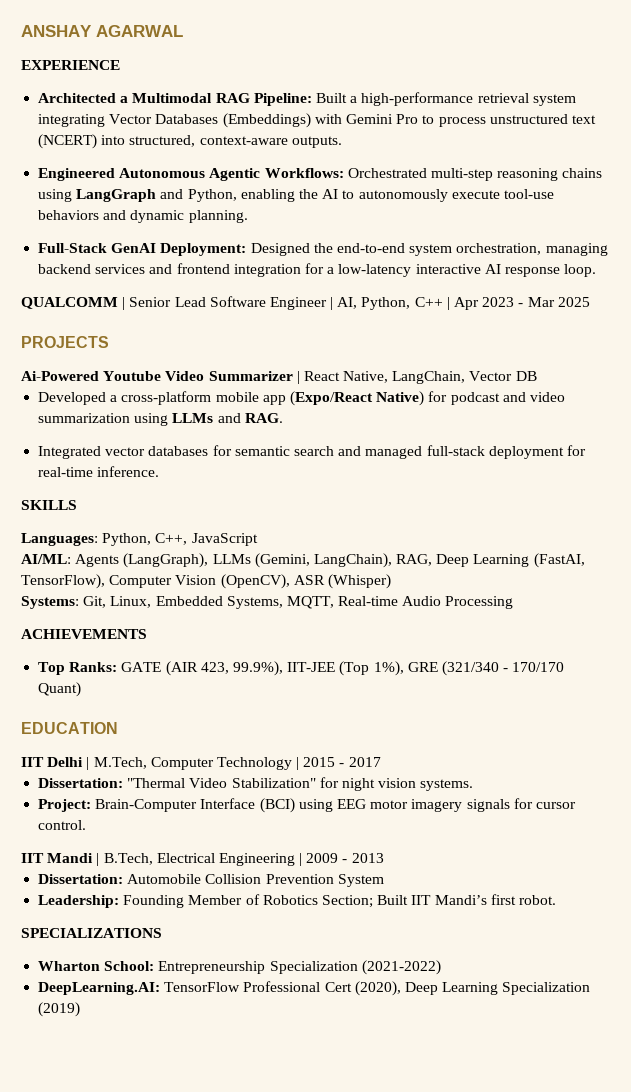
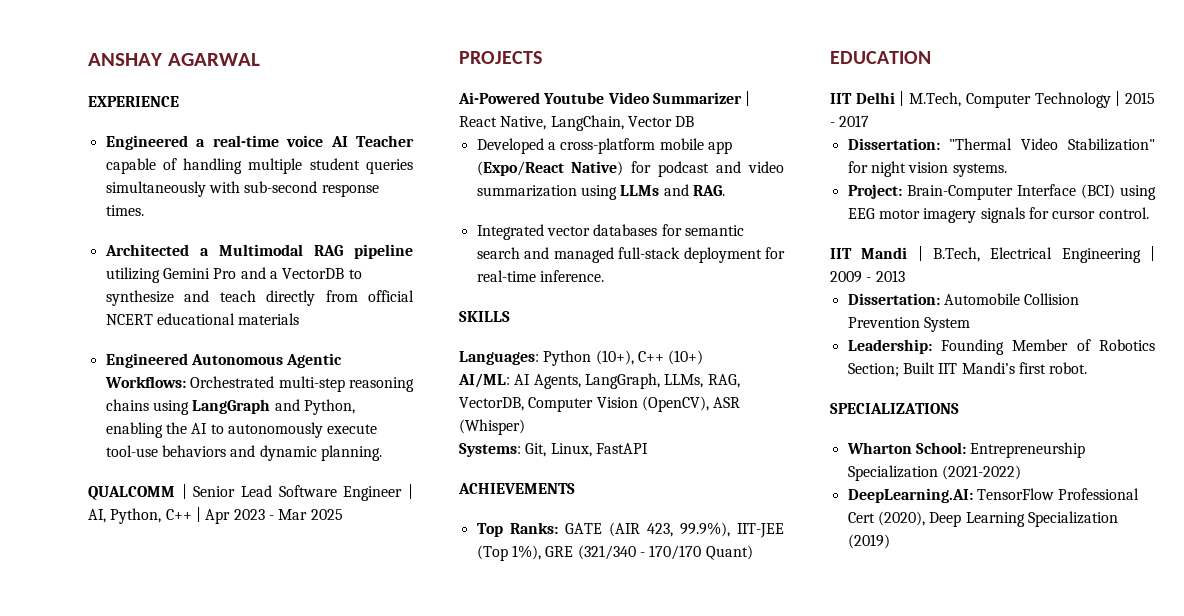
[38,92,576,106] [38,113,596,128] [38,134,342,149] Architected a Multimodal RAG Pipeline: Built a high-performance retrieval system integrating Vector Databases (Embeddings) with Gemini Pro to process unstructured text (NCERT) into structured, context-aware outputs. -> [105,135,414,150] [105,158,413,174] [105,181,379,197] [105,205,144,216] [104,244,413,259] [105,267,362,283] [105,290,414,306] [105,313,300,325] Engineered a real-time voice AI Teacher capable of handling multiple student queries simultaneously with sub-second response times. // Architected a Multimodal RAG pipeline utilizing Gemini Pro and a VectorDB to synthesize and teach directly from official NCERT educational materials
[38,243,608,256] [38,263,597,277] // Full-Stack GenAI Deployment: Designed the end-to-end system orchestration, managing backend services and frontend integration for a low-latency interactive AI response loop. -> (382, 453) none
[102,533,258,546] [21,553,585,568] [21,574,105,589] Python, C++, JavaScript // AI/ML: Agents (LangGraph), LLMs (Gemini, LangChain), RAG, Deep Learning (FastAI, TensorFlow), -> [543,350,704,366] [458,373,740,389] [459,397,524,411] Python (10+), C++ (10+) // AI/ML: AI Agents, LangGraph, LLMs, RAG, VectorDB,
[155,596,514,609] Embedded Systems, MQTT, Real-time Audio Processing -> [595,443,648,454] FastAPI

